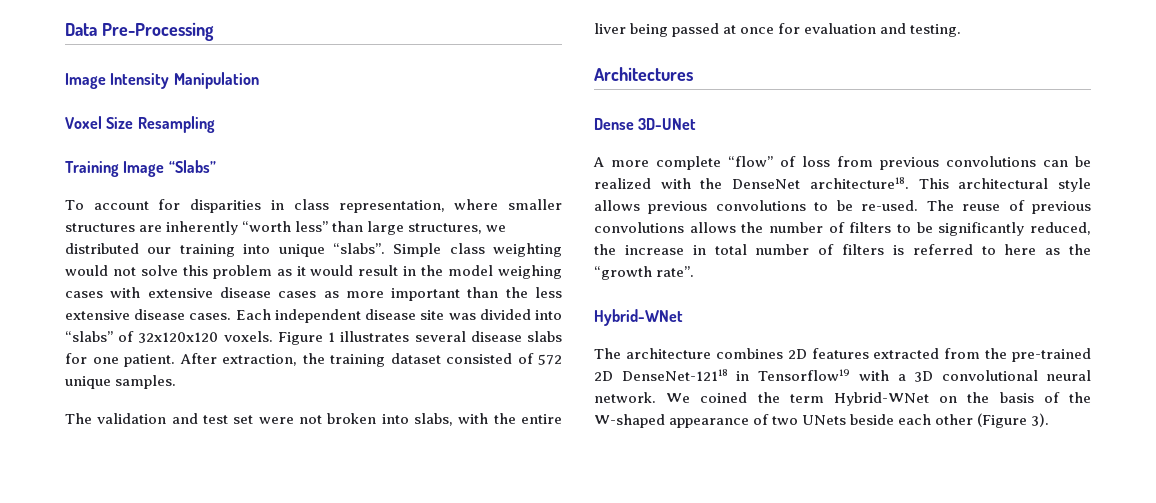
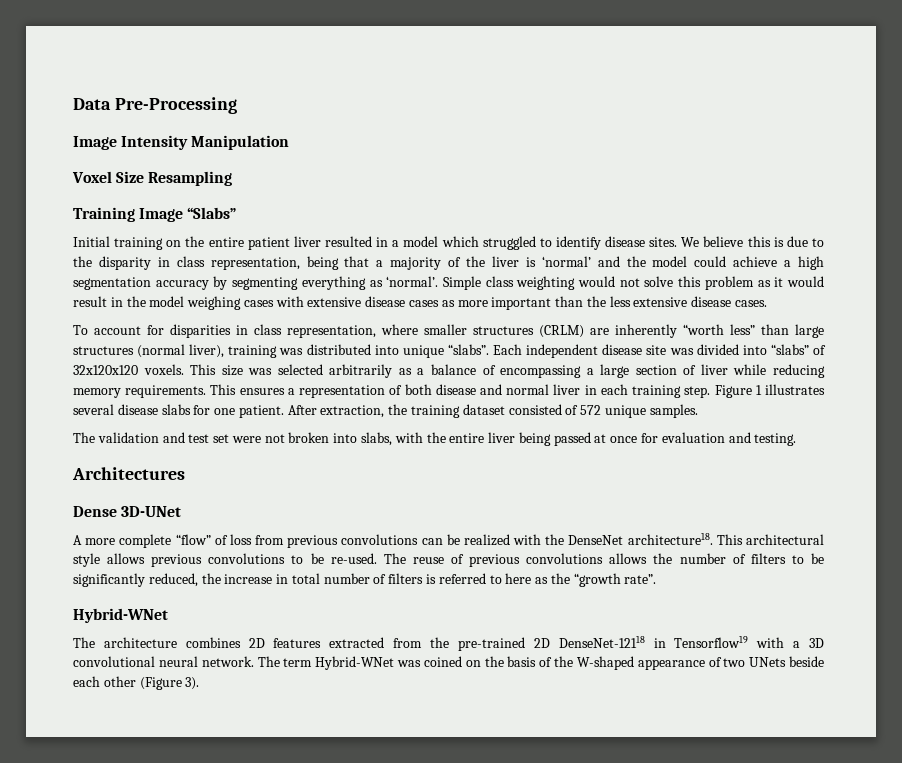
[65,199,562,213] [65,221,507,235] [65,243,385,257] To account for disparities in class representation, where smaller structures are inherently “worth less” than large structures, we distributed our training into unique “slabs”. -> [73,236,824,250] [73,256,824,270] [73,276,439,290] Initial training on the entire patient liver resulted in a model which struggled to identify disease sites. We believe this is due to the disparity in class representation, being that a majority of the liver is ‘normal’ and the model could achieve a high segmentation accuracy by segmenting everything as ‘normal’.
(232, 316) none -> [73,324,824,338] [73,344,489,358] // To account for disparities in class representation, where smaller structures (CRLM) are inherently “worth less” than large structures (normal liver), training was distributed into unique “slabs”.
(273, 336) none -> [190,364,825,378] [73,384,711,398] This size was selected arbitrarily as a balance of encompassing a large section of liver while reducing memory requirements. This ensures a representation of both disease and normal liver in each training step.
[666,392,929,406] We coined the term Hybrid-WNet -> [257,656,462,670] The term Hybrid-WNet was coined

